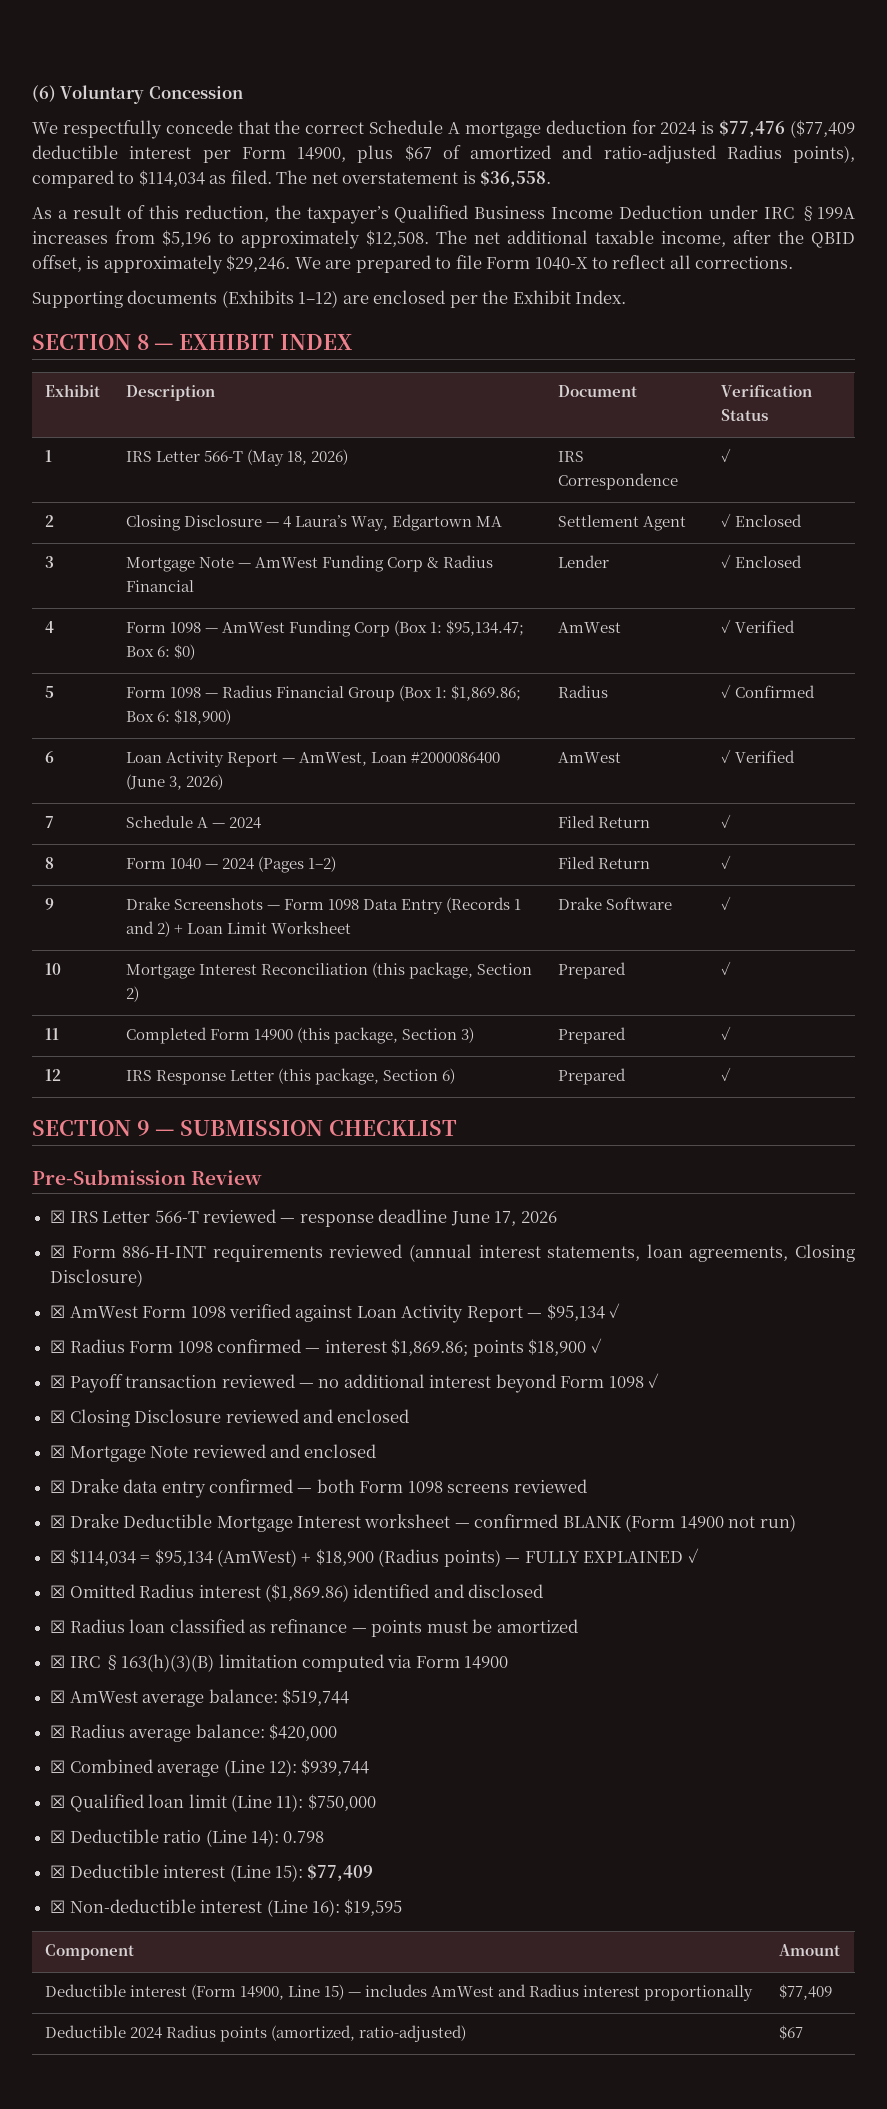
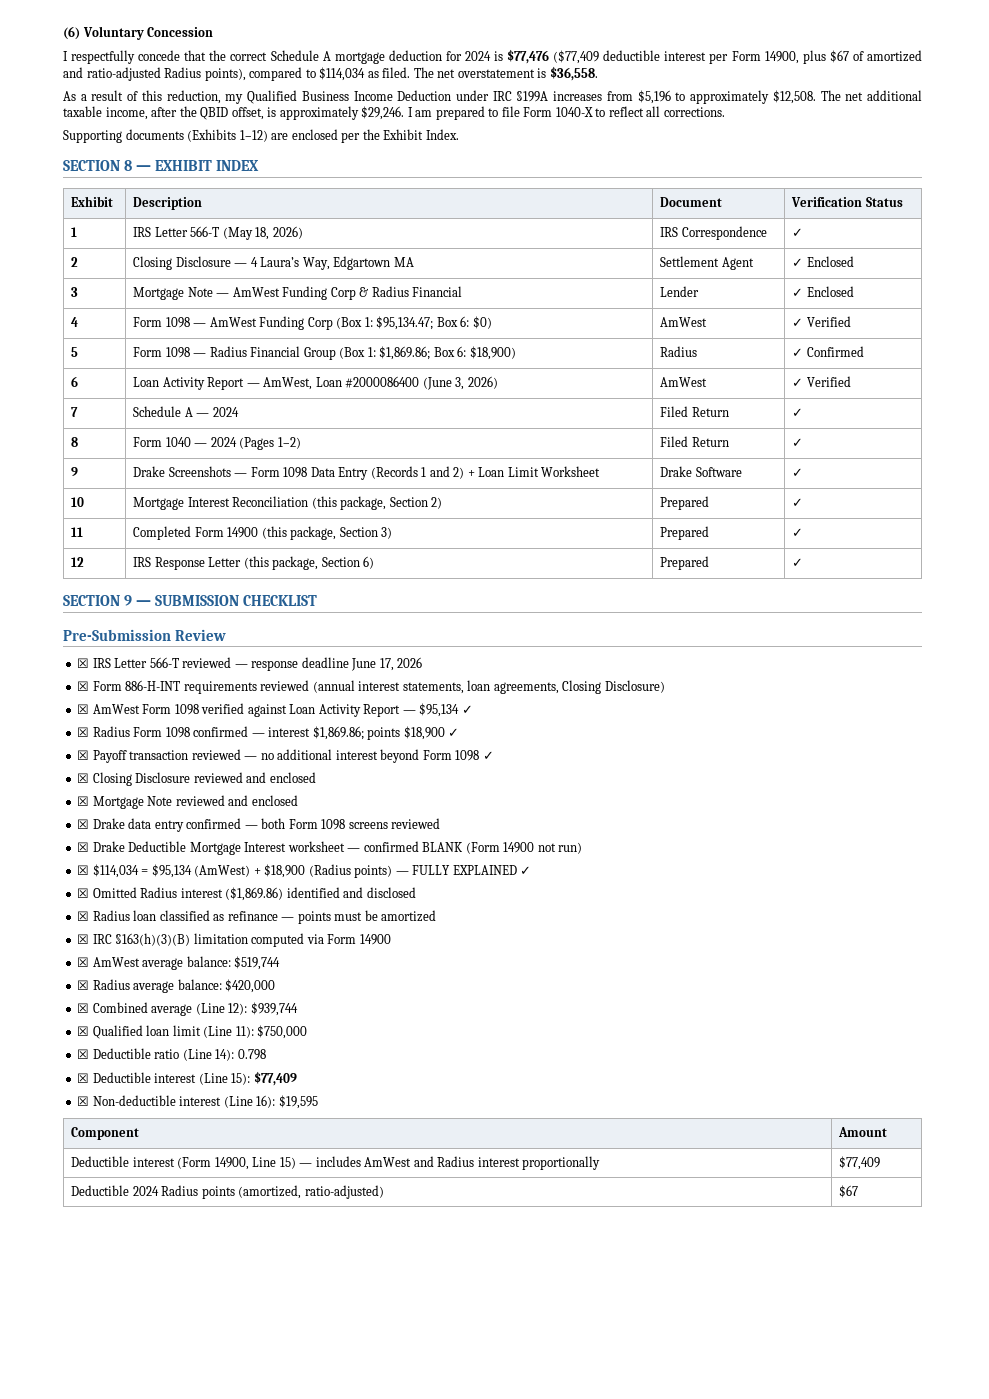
[32,122,58,134] We -> [63,51,68,61] I
[274,205,389,224] the taxpayer’s -> [225,94,244,104] my
[294,257,352,269] We are -> [407,107,433,117] I am

